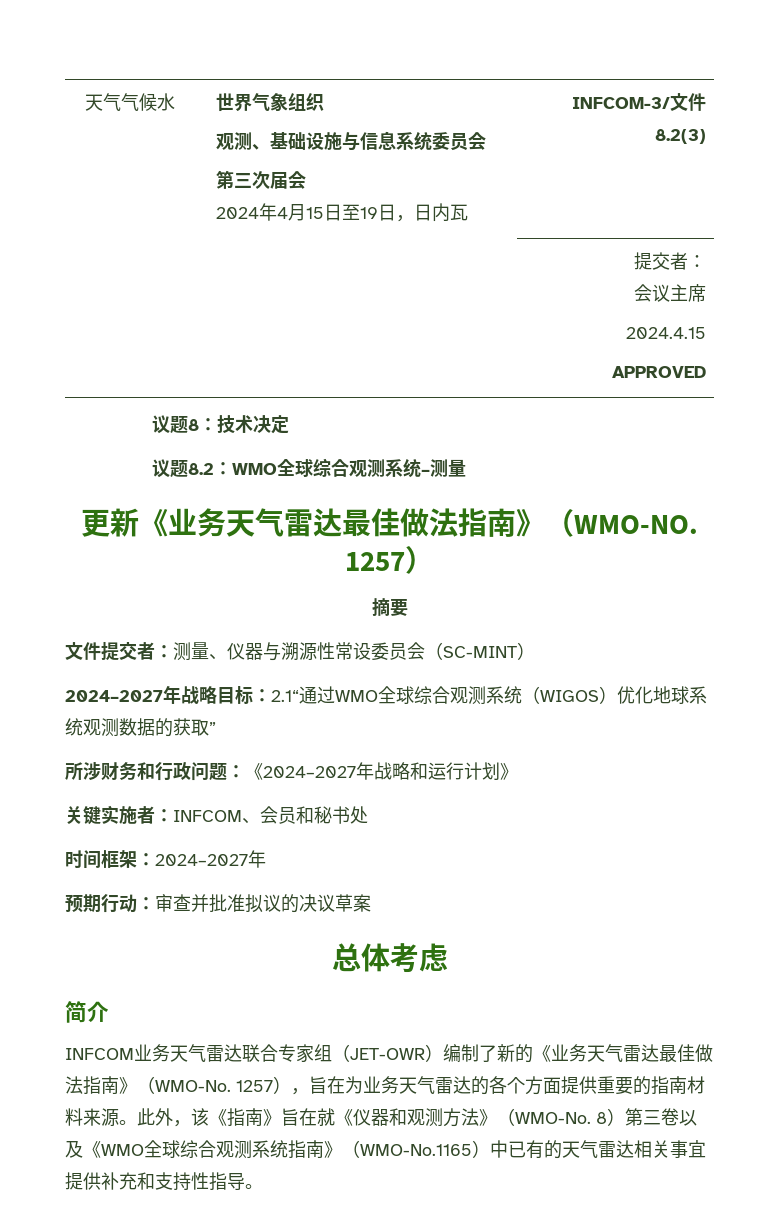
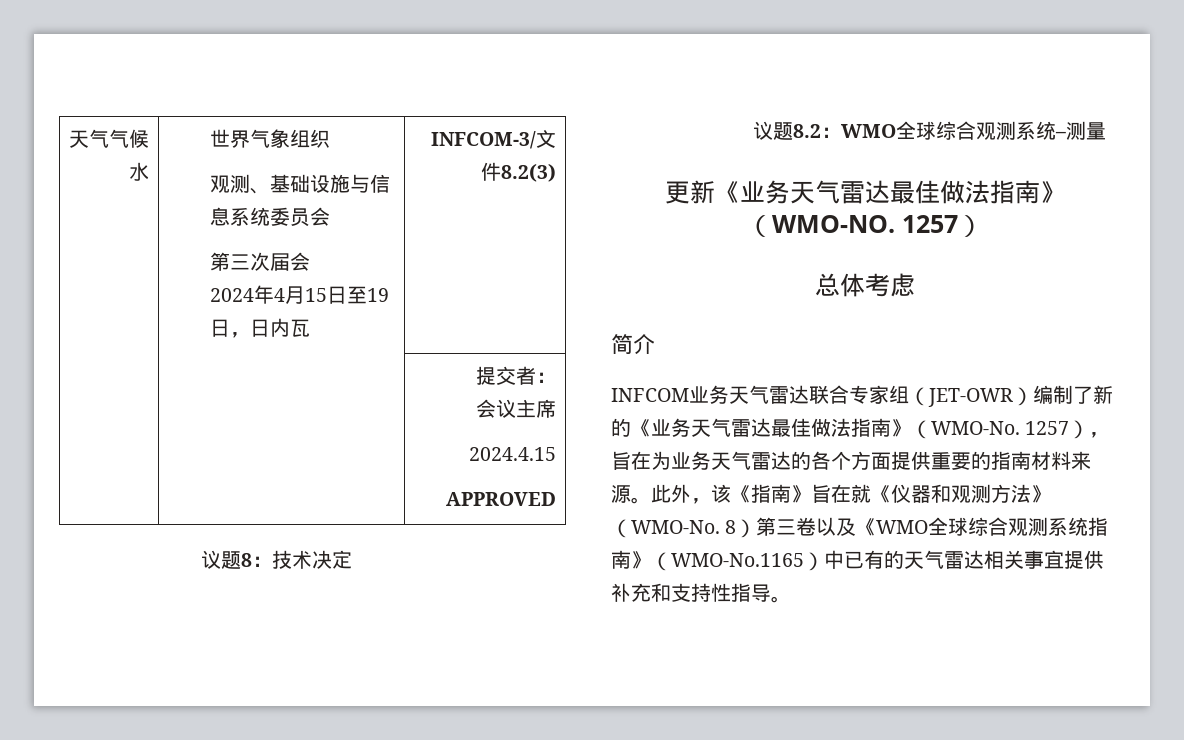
[371,598,408,616] [65,641,535,661] [65,685,707,705] [65,718,216,737] [65,762,518,781] [65,805,368,825] [65,850,266,869] [65,894,371,913] // 摘要 // 文件提交者：测量、仪器与溯源性常设委员会（SC-MINT） // 2024–2027年战略目标：2.1“通过WMO全球综合观测系统（WIGOS）优化地球系统观测数据的获取” // 所涉财务和行政问题：《2024–2027年战略和运行计划》 // 关键实施者：INFCOM、会员和秘书处 // 时间框架：2024–2027年 // 预期行动：审查并批准拟议的决议草案 -> (983, 226) none

